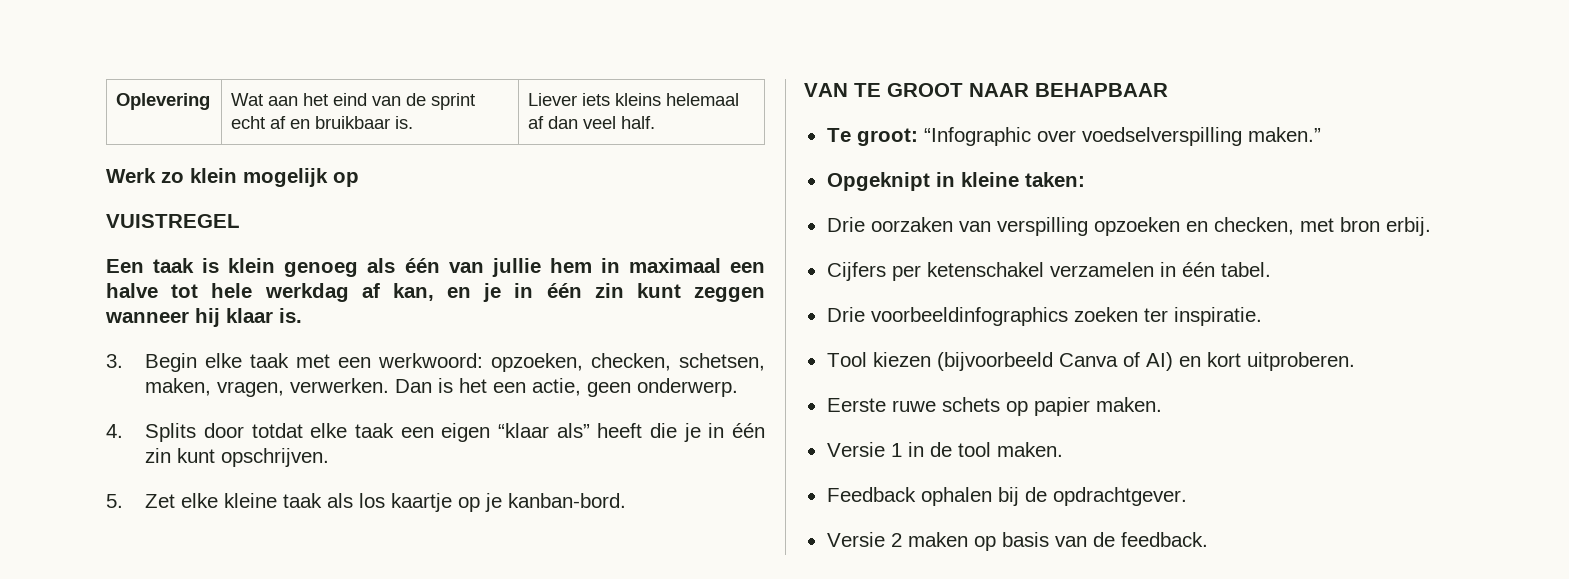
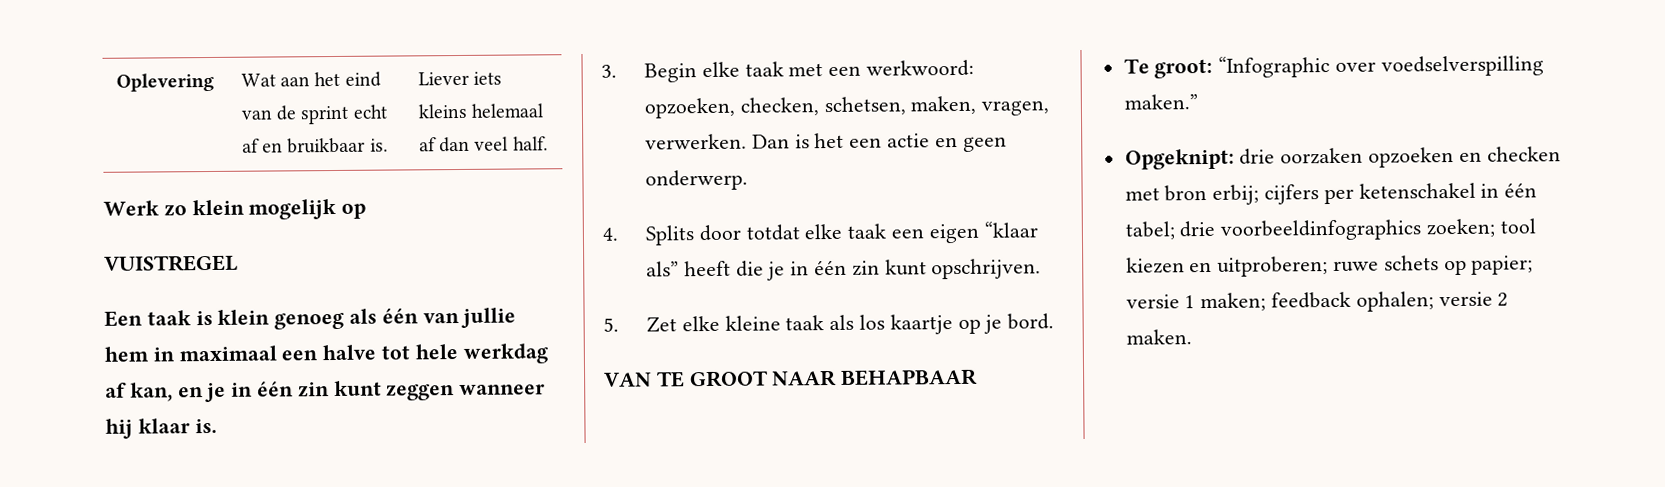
[532,378,582,396] actie, -> [886,133,958,148] actie en
[508,493,627,508] kanban-bord. -> [1007,313,1055,330] bord.
[826,172,1085,191] [826,217,1088,236] Opgeknipt in kleine taken: // Drie oorzaken van verspilling -> [1124,147,1364,170] Opgeknipt: drie oorzaken
[1213,217,1294,235] checken, -> [1486,146,1561,162] checken
[1385,217,1431,236] [826,262,886,281] erbij. // Cijfers -> [1212,184,1320,205] erbij; cijfers
[1049,262,1271,277] [826,307,1262,326] [826,352,1355,371] [826,397,1162,416] [826,442,1063,457] [826,487,1187,506] [826,532,1208,551] verzamelen in één tabel. // Drie voorbeeldinfographics zoeken ter inspiratie. // Tool kiezen (bijvoorbeeld Canva of AI) en kort uitproberen. // Eerste ruwe schets op papier maken. // Versie 1 in de tool maken. // Feedback ophalen bij de opdrachtgever. // Versie 2 maken op basis van de feedback. -> [1480,182,1538,198] [1124,218,1536,241] [1125,255,1534,277] [1125,291,1509,312] [1125,329,1192,345] in één tabel; drie voorbeeldinfographics zoeken; tool kiezen en uitproberen; ruwe schets op papier; versie 1 maken; feedback ophalen; versie 2 maken.

